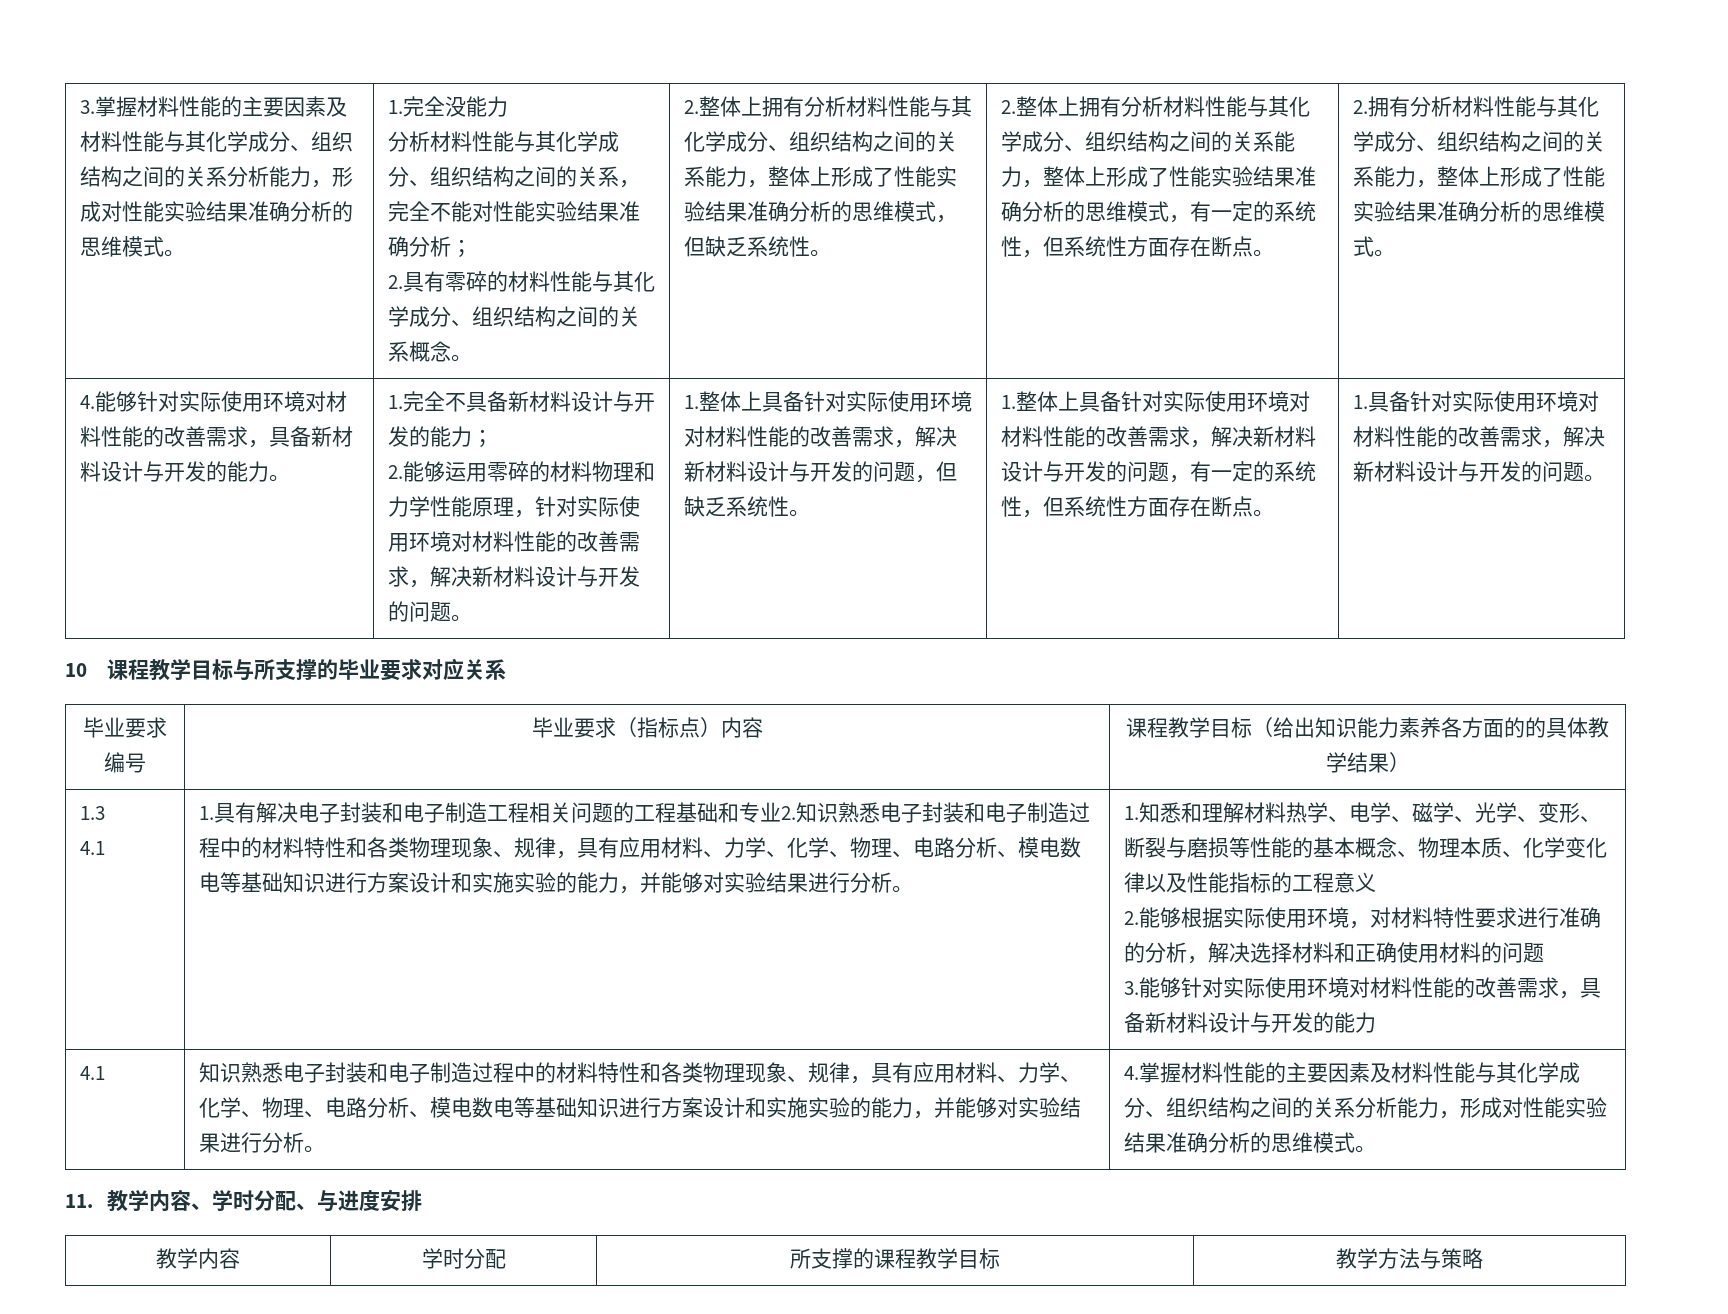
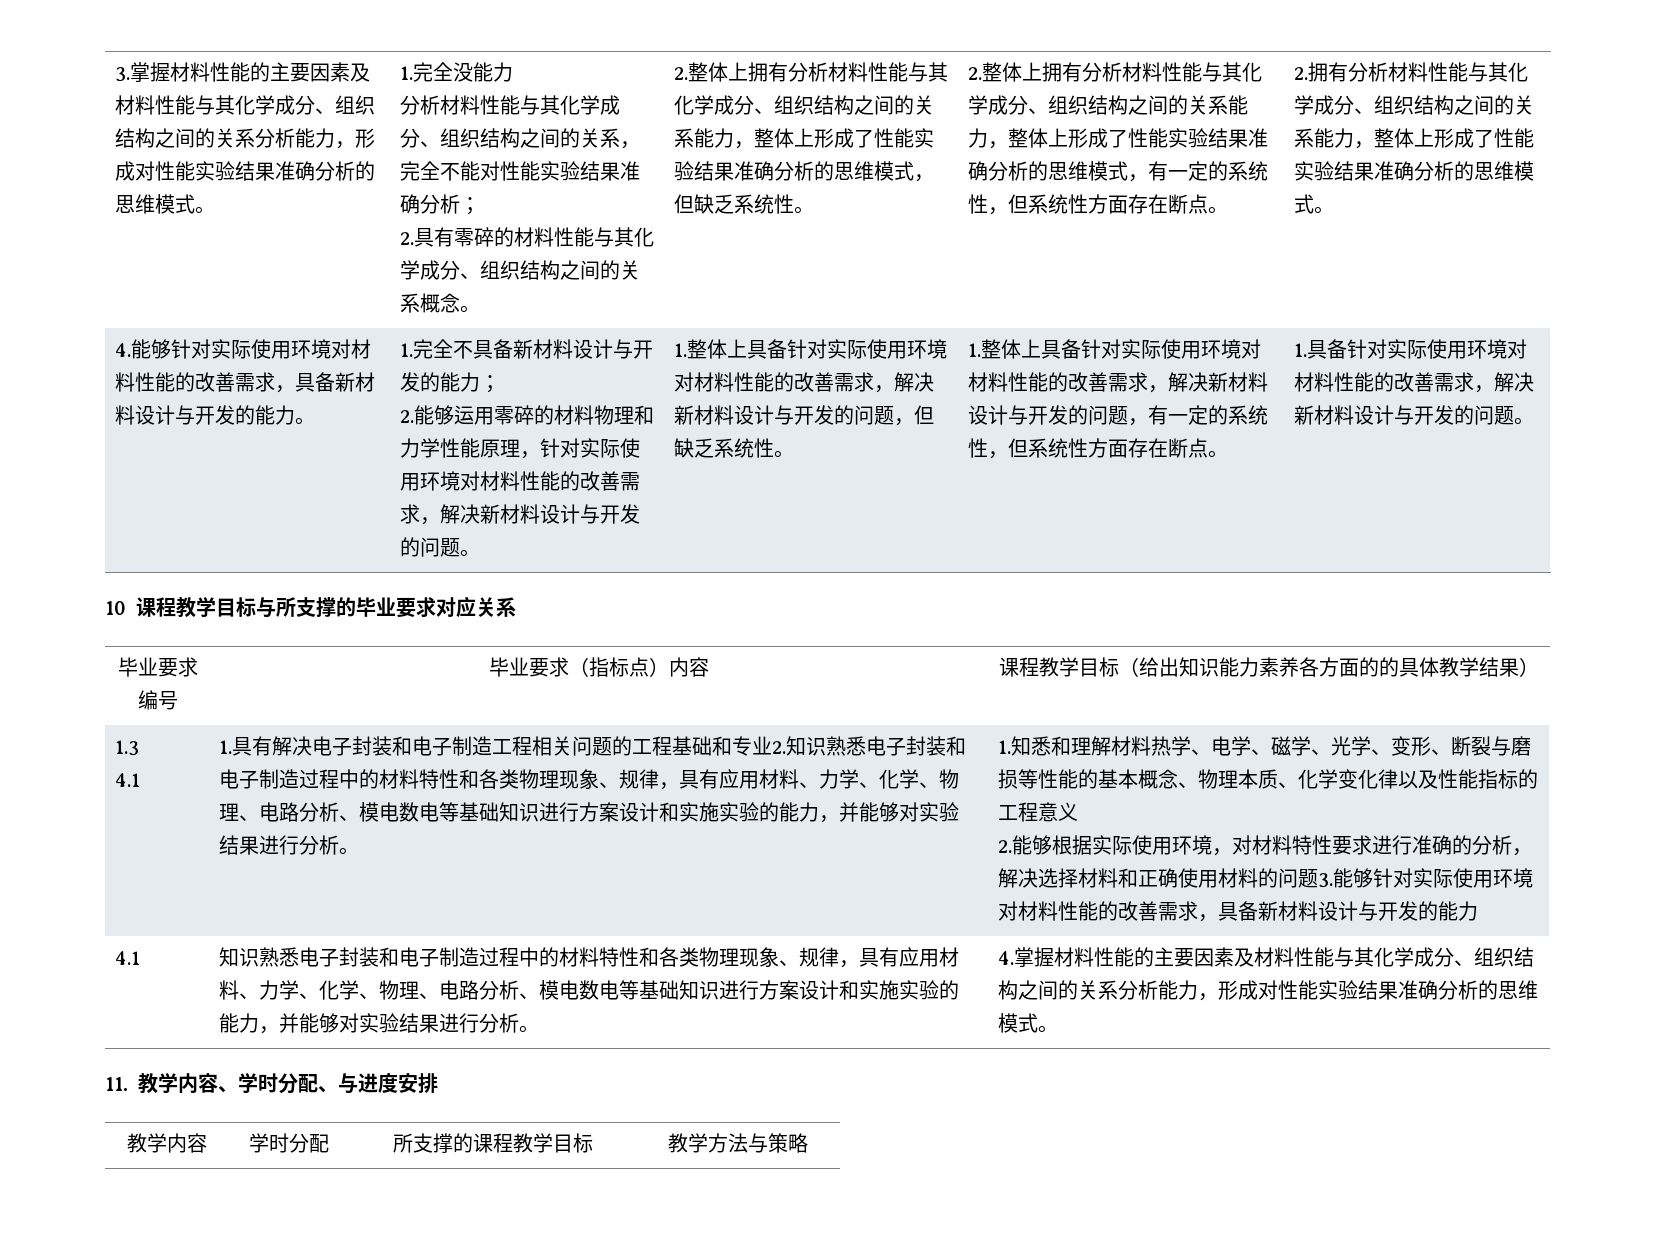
(1544, 953) // -> (1319, 878) none

